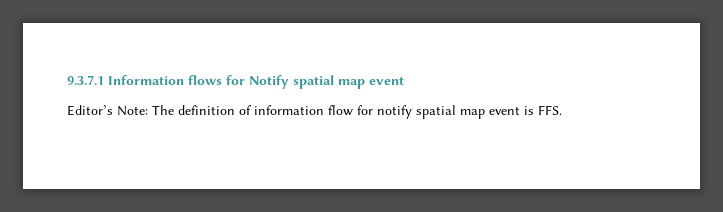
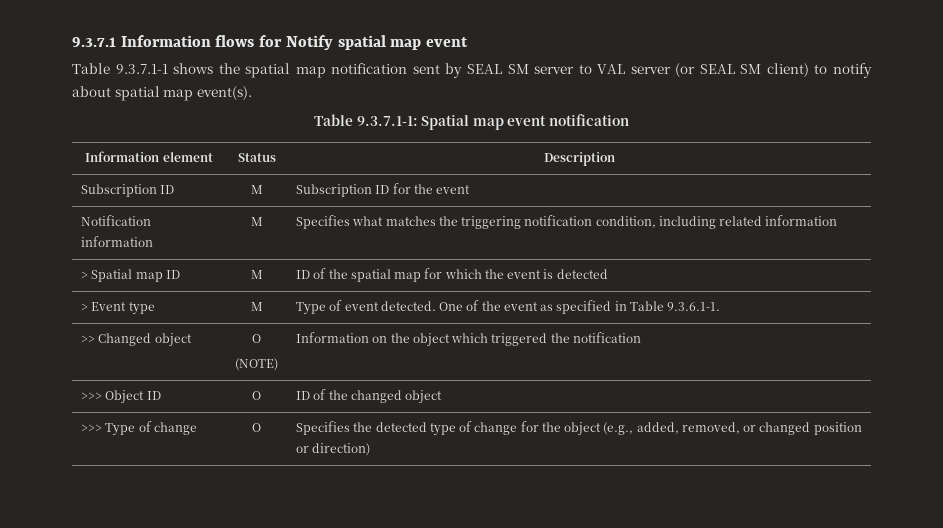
[67,105,562,119] Editor’s Note: The definition of information flow for notify spatial map event is FFS. -> [72,63,872,78] [72,86,252,101] [313,114,630,130] [85,151,213,162] [237,153,276,162] [543,152,615,166] [81,184,175,197] [250,185,263,194] [296,183,471,197] [81,215,152,226] [81,236,154,247] [250,217,263,226] [296,215,838,229] [81,269,180,282] [250,270,263,279] [296,268,608,282] [81,302,155,315] [250,302,263,311] [296,300,721,315] [81,333,192,347] [252,334,261,343] [235,358,278,371] [296,332,641,347] [81,390,161,404] [252,391,261,400] [296,389,443,404] [81,421,197,436] [252,423,261,432] [296,421,862,436] [296,443,371,456] Table 9.3.7.1-1 shows the spatial map notification sent by SEAL SM server to VAL server (or SEAL SM client) to notify about spatial map event(s). // Table 9.3.7.1-1: Spatial map event notification // Information element | Status | Description // Subscription ID | M | Subscription ID for the event // Notification information | M | Specifies what matches the triggering notification condition, including related information // > Spatial map ID | M | ID of the spatial map for which the event is detected // > Event type | M | Type of event detected. One of the event as specified in Table 9.3.6.1-1. // >> Changed object | O // (NOTE) | Information on the object which triggered the notification // >>> Object ID | O | ID of the changed object // >>> Type of change | O | Specifies the detected type of change for the object (e.g., added, removed, or changed position or direction)

